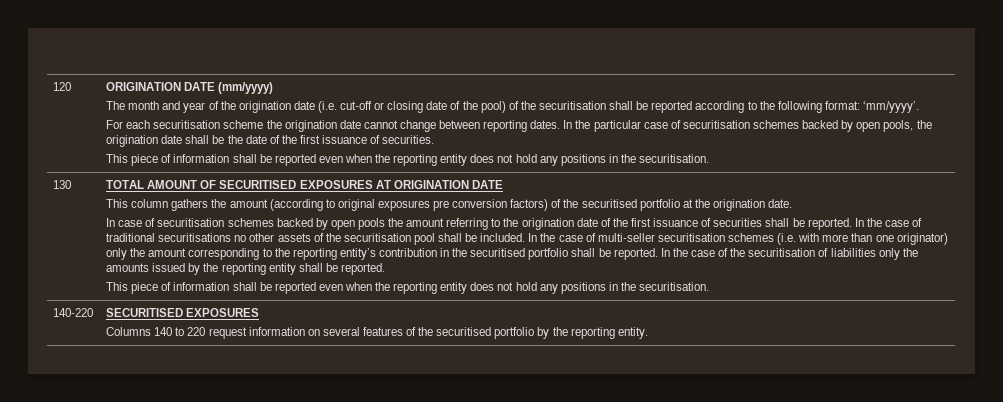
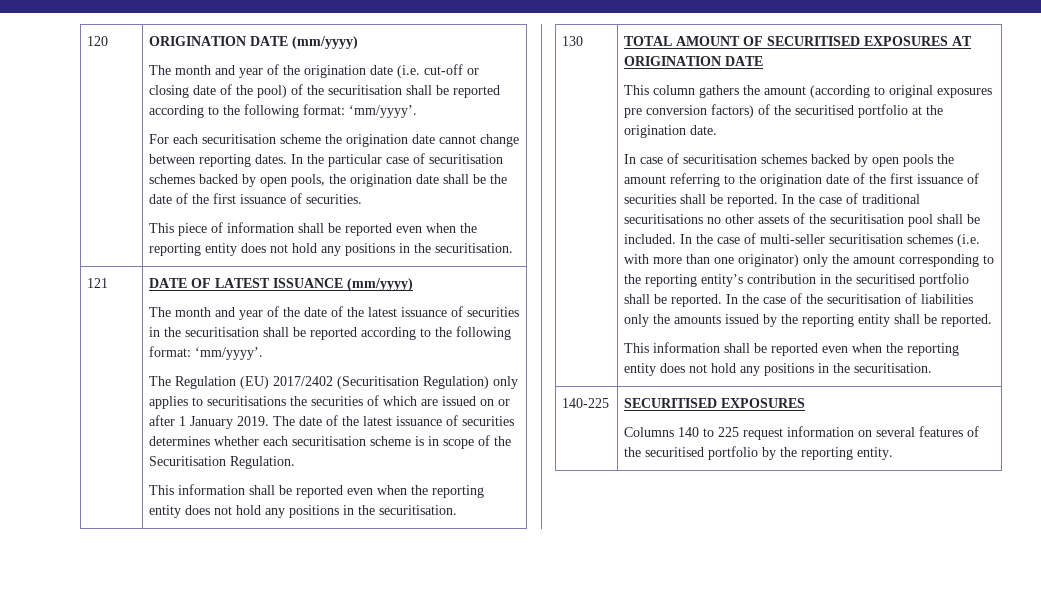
(710, 158) none -> [87,278,109,288] [149,278,414,291] [149,306,520,320] [149,326,512,340] [149,346,264,360] [149,376,519,389] [149,395,511,409] [149,415,515,429] [149,435,512,449] [149,456,296,469] [149,484,485,498] [149,505,458,518] // 121 | DATE OF LATEST ISSUANCE (mm/yyyy) // The month and year of the date of the latest issuance of securities in the securitisation shall be reported according to the following format: ‘mm/yyyy’. // The Regulation (EU) 2017/2402 (Securitisation Regulation) only applies to securitisations the securities of which are issued on or after 1 January 2019. The date of the latest issuance of securities determines whether each securitisation scheme is in scope of the Securitisation Regulation. // This information shall be reported even when the reporting entity does not hold any positions in the securitisation.
[131,282,172,294] piece of -> (650, 348) none
[53,308,94,317] 140-220 -> [562,398,610,408] 140-225
[187,327,206,336] 220 -> [718,427,740,437] 225

